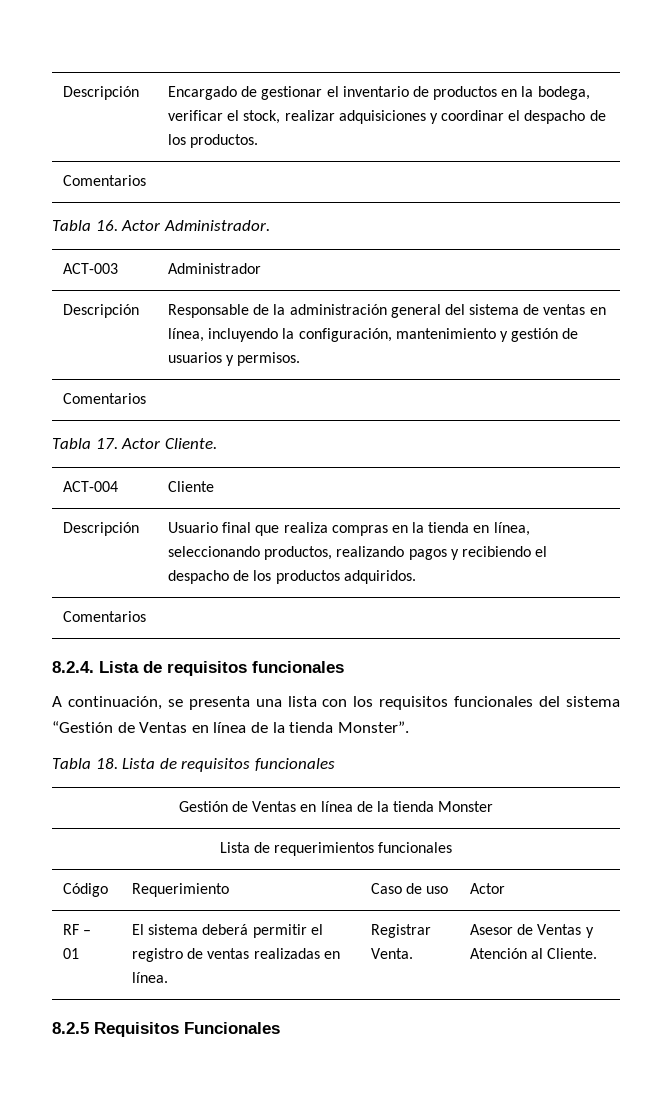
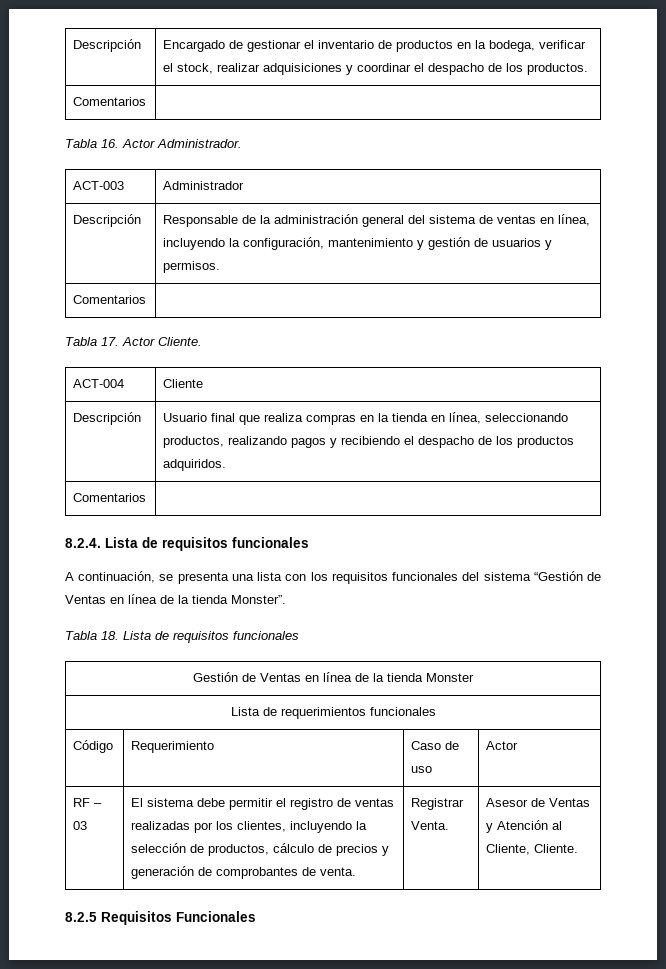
[62,948,79,959] 01 -> [73,821,88,830] 03
[202,924,249,935] deberá -> [197,798,226,807] debe
[323,951,340,959] [131,972,168,983] en línea. -> [194,821,368,833] [131,843,390,856] [131,866,357,879] por los clientes, incluyendo la selección de productos, cálculo de precios y generación de comprobantes de venta.
(544, 953) none -> [486,844,531,855] Cliente,

